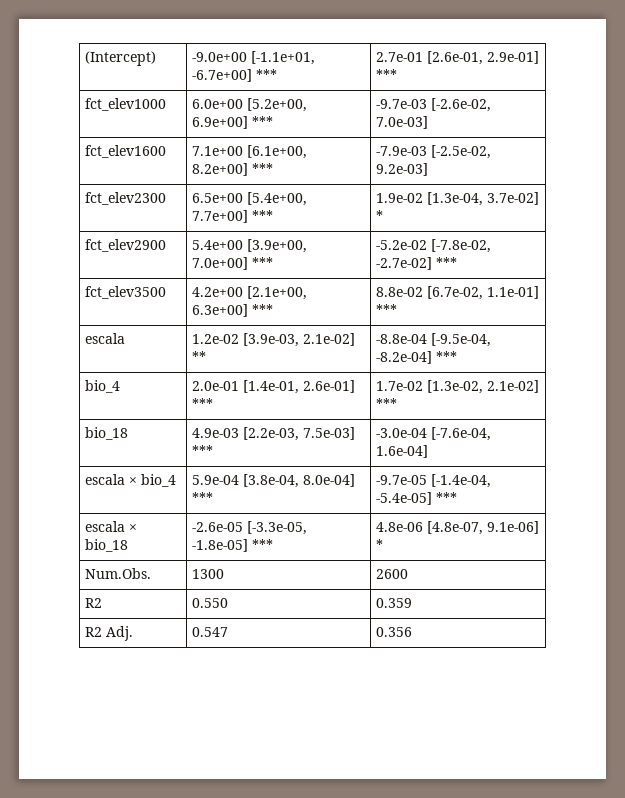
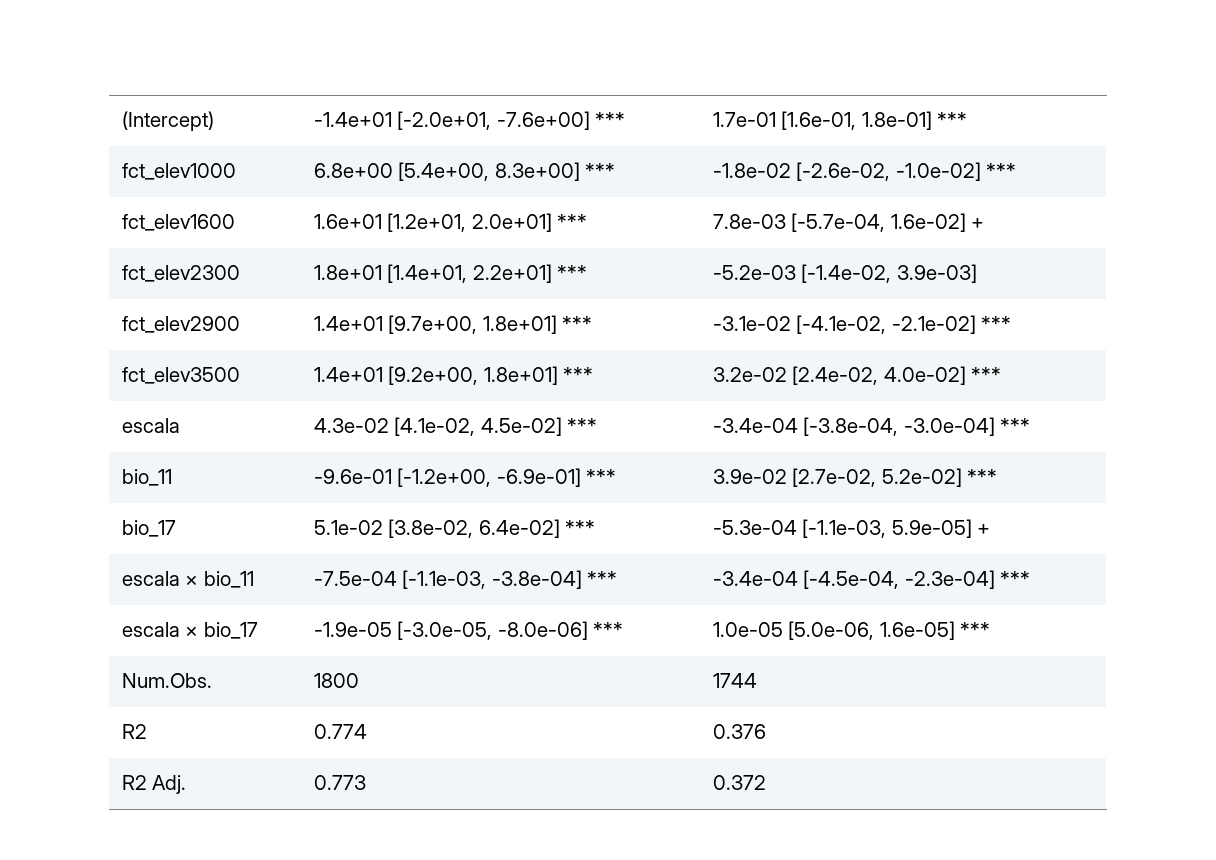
[192,51,316,65] [192,69,278,82] [376,51,540,65] [376,69,398,80] [85,98,167,111] [192,98,308,112] [192,116,274,129] [376,98,492,112] [376,116,429,129] [85,145,167,158] [192,145,308,159] [192,163,274,176] [376,145,492,159] [376,163,429,176] [85,192,167,205] [192,192,308,206] [192,210,274,223] [376,192,540,206] [376,210,384,221] [85,239,167,252] [192,239,308,253] [192,257,274,270] [376,239,492,253] [376,257,458,270] [85,286,167,299] [192,286,308,300] [192,304,274,317] [376,286,540,300] [376,304,398,315] [85,333,126,344] [192,333,356,347] [192,351,207,362] [376,333,492,347] [376,351,458,364] [85,380,121,393] [192,380,356,394] [192,398,214,409] [376,380,540,394] [376,398,398,409] [85,427,129,440] [192,427,356,441] [192,445,214,456] [376,427,492,441] [376,445,429,458] [85,474,177,487] [192,474,356,488] [192,492,214,503] [376,474,492,488] [376,492,458,505] [85,521,138,532] [85,539,129,552] [192,521,308,535] [192,539,274,552] [376,521,540,535] [376,539,384,550] -9.0e+00 [-1.1e+01, -6.7e+00] *** | 2.7e-01 [2.6e-01, 2.9e-01] *** // fct_elev1000 | 6.0e+00 [5.2e+00, 6.9e+00] *** | -9.7e-03 [-2.6e-02, 7.0e-03] // fct_elev1600 | 7.1e+00 [6.1e+00, 8.2e+00] *** | -7.9e-03 [-2.5e-02, 9.2e-03] // fct_elev2300 | 6.5e+00 [5.4e+00, 7.7e+00] *** | 1.9e-02 [1.3e-04, 3.7e-02] * // fct_elev2900 | 5.4e+00 [3.9e+00, 7.0e+00] *** | -5.2e-02 [-7.8e-02, -2.7e-02] *** // fct_elev3500 | 4.2e+00 [2.1e+00, 6.3e+00] *** | 8.8e-02 [6.7e-02, 1.1e-01] *** // escala | 1.2e-02 [3.9e-03, 2.1e-02] ** | -8.8e-04 [-9.5e-04, -8.2e-04] *** // bio_4 | 2.0e-01 [1.4e-01, 2.6e-01] *** | 1.7e-02 [1.3e-02, 2.1e-02] *** // bio_18 | 4.9e-03 [2.2e-03, 7.5e-03] *** | -3.0e-04 [-7.6e-04, 1.6e-04] // escala × bio_4 | 5.9e-04 [3.8e-04, 8.0e-04] *** | -9.7e-05 [-1.4e-04, -5.4e-05] *** // escala × bio_18 | -2.6e-05 [-3.3e-05, -1.8e-05] *** | 4.8e-06 [4.8e-07, 9.1e-06] * -> [313,111,626,130] [712,111,968,130] [121,163,236,180] [313,162,616,181] [712,162,1017,181] [121,214,235,231] [313,213,588,232] [712,213,985,232] [121,265,240,282] [313,264,588,283] [712,264,977,283] [121,316,240,333] [313,315,593,334] [712,315,1012,334] [121,367,240,384] [313,366,594,385] [712,366,1002,385] [121,418,180,433] [313,417,598,436] [712,417,1031,436] [121,469,172,486] [313,468,617,487] [712,468,998,487] [121,520,176,537] [313,519,596,538] [712,519,991,538] [121,571,254,588] [313,570,618,589] [712,570,1031,589] [121,622,258,639] [313,621,624,640] [712,621,991,640] -1.4e+01 [-2.0e+01, -7.6e+00] *** | 1.7e-01 [1.6e-01, 1.8e-01] *** // fct_elev1000 | 6.8e+00 [5.4e+00, 8.3e+00] *** | -1.8e-02 [-2.6e-02, -1.0e-02] *** // fct_elev1600 | 1.6e+01 [1.2e+01, 2.0e+01] *** | 7.8e-03 [-5.7e-04, 1.6e-02] + // fct_elev2300 | 1.8e+01 [1.4e+01, 2.2e+01] *** | -5.2e-03 [-1.4e-02, 3.9e-03] // fct_elev2900 | 1.4e+01 [9.7e+00, 1.8e+01] *** | -3.1e-02 [-4.1e-02, -2.1e-02] *** // fct_elev3500 | 1.4e+01 [9.2e+00, 1.8e+01] *** | 3.2e-02 [2.4e-02, 4.0e-02] *** // escala | 4.3e-02 [4.1e-02, 4.5e-02] *** | -3.4e-04 [-3.8e-04, -3.0e-04] *** // bio_11 | -9.6e-01 [-1.2e+00, -6.9e-01] *** | 3.9e-02 [2.7e-02, 5.2e-02] *** // bio_17 | 5.1e-02 [3.8e-02, 6.4e-02] *** | -5.3e-04 [-1.1e-03, 5.9e-05] + // escala × bio_11 | -7.5e-04 [-1.1e-03, -3.8e-04] *** | -3.4e-04 [-4.5e-04, -2.3e-04] *** // escala × bio_17 | -1.9e-05 [-3.0e-05, -8.0e-06] *** | 1.0e-05 [5.0e-06, 1.6e-05] ***
[192,569,225,579] [376,569,409,579] 1300 | 2600 -> [313,673,359,688] [712,673,757,688] 1800 | 1744
[192,598,229,608] [376,598,413,608] 0.550 | 0.359 -> [313,724,367,739] [712,724,766,739] 0.774 | 0.376
[192,627,229,637] [376,627,413,637] 0.547 | 0.356 -> [313,775,366,790] [712,775,766,790] 0.773 | 0.372

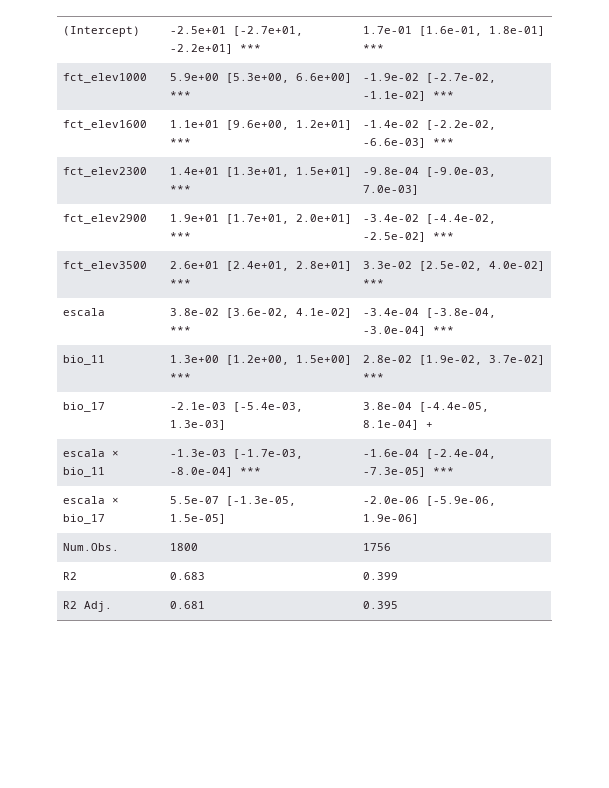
[313,111,590,130] -1.4e+01 [-2.0e+01, -7.6e+00] -> [169,26,303,36] [169,44,233,54] -2.5e+01 [-2.7e+01, -2.2e+01]
[313,162,616,181] [712,162,1017,181] [121,214,235,231] [313,213,588,232] [712,213,985,232] [121,265,240,282] [313,264,588,283] [712,264,977,283] [121,316,240,333] [313,315,593,334] [712,315,976,334] 6.8e+00 [5.4e+00, 8.3e+00] *** | -1.8e-02 [-2.6e-02, -1.0e-02] *** // fct_elev1600 | 1.6e+01 [1.2e+01, 2.0e+01] *** | 7.8e-03 [-5.7e-04, 1.6e-02] + // fct_elev2300 | 1.8e+01 [1.4e+01, 2.2e+01] *** | -5.2e-03 [-1.4e-02, 3.9e-03] // fct_elev2900 | 1.4e+01 [9.7e+00, 1.8e+01] *** | -3.1e-02 [-4.1e-02, -2.1e-02] -> [169,73,352,83] [169,91,191,99] [362,73,496,83] [362,91,454,101] [62,120,147,130] [169,120,352,130] [169,138,191,146] [362,120,496,130] [362,138,454,148] [62,167,147,177] [169,167,352,177] [169,185,191,193] [362,167,496,177] [362,185,419,195] [62,214,147,224] [169,214,352,224] [169,232,191,240] [362,214,496,224] [362,232,426,242] 5.9e+00 [5.3e+00, 6.6e+00] *** | -1.9e-02 [-2.7e-02, -1.1e-02] *** // fct_elev1600 | 1.1e+01 [9.6e+00, 1.2e+01] *** | -1.4e-02 [-2.2e-02, -6.6e-03] *** // fct_elev2300 | 1.4e+01 [1.3e+01, 1.5e+01] *** | -9.8e-04 [-9.0e-03, 7.0e-03] // fct_elev2900 | 1.9e+01 [1.7e+01, 2.0e+01] *** | -3.4e-02 [-4.4e-02, -2.5e-02]
[313,366,594,385] [712,366,879,385] 1.4e+01 [9.2e+00, 1.8e+01] *** | 3.2e-02 [2.4e-02, -> [169,261,352,271] [169,279,191,287] [362,261,482,271] 2.6e+01 [2.4e+01, 2.8e+01] *** | 3.3e-02 [2.5e-02,
[313,417,562,436] 4.3e-02 [4.1e-02, 4.5e-02] -> [169,308,352,318] 3.8e-02 [3.6e-02, 4.1e-02]
[313,468,617,487] [712,468,998,487] [121,520,176,537] [313,519,596,538] [712,519,991,538] [121,571,254,588] [313,570,618,589] [712,570,1031,589] [121,622,258,639] [313,621,624,640] [712,621,991,640] -9.6e-01 [-1.2e+00, -6.9e-01] *** | 3.9e-02 [2.7e-02, 5.2e-02] *** // bio_17 | 5.1e-02 [3.8e-02, 6.4e-02] *** | -5.3e-04 [-1.1e-03, 5.9e-05] + // escala × bio_11 | -7.5e-04 [-1.1e-03, -3.8e-04] *** | -3.4e-04 [-4.5e-04, -2.3e-04] *** // escala × bio_17 | -1.9e-05 [-3.0e-05, -8.0e-06] *** | 1.0e-05 [5.0e-06, 1.6e-05] *** -> [169,355,352,365] [169,373,191,381] [362,355,545,365] [362,373,384,381] [62,402,105,412] [169,402,303,412] [169,420,226,430] [362,402,489,412] [362,420,433,430] [62,449,119,457] [62,467,105,477] [169,449,303,459] [169,467,261,477] [362,449,496,459] [362,467,454,477] [62,496,119,504] [62,514,105,524] [169,496,296,506] [169,514,226,524] [362,496,496,506] [362,514,419,524] 1.3e+00 [1.2e+00, 1.5e+00] *** | 2.8e-02 [1.9e-02, 3.7e-02] *** // bio_17 | -2.1e-03 [-5.4e-03, 1.3e-03] | 3.8e-04 [-4.4e-05, 8.1e-04] + // escala × bio_11 | -1.3e-03 [-1.7e-03, -8.0e-04] *** | -1.6e-04 [-2.4e-04, -7.3e-05] *** // escala × bio_17 | 5.5e-07 [-1.3e-05, 1.5e-05] | -2.0e-06 [-5.9e-06, 1.9e-06]
[712,673,757,688] 1744 -> [362,543,391,551] 1756
[313,724,367,739] [712,724,766,739] 0.774 | 0.376 -> [169,572,205,580] [362,572,398,580] 0.683 | 0.399
[313,775,366,790] [712,775,766,790] 0.773 | 0.372 -> [169,601,205,609] [362,601,398,609] 0.681 | 0.395

